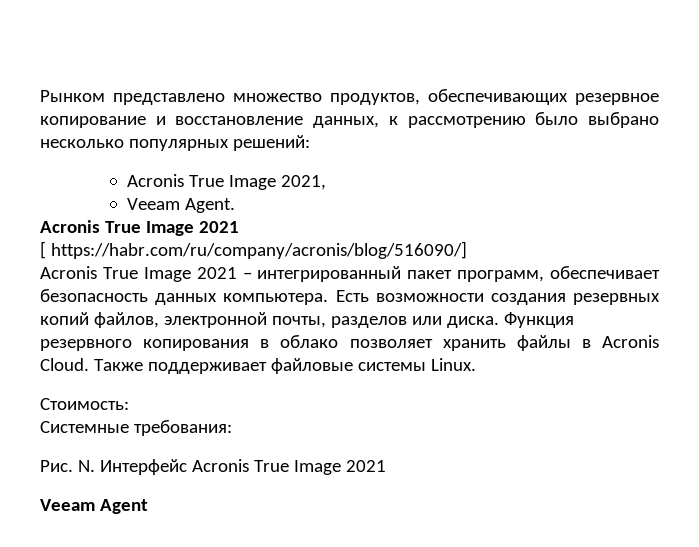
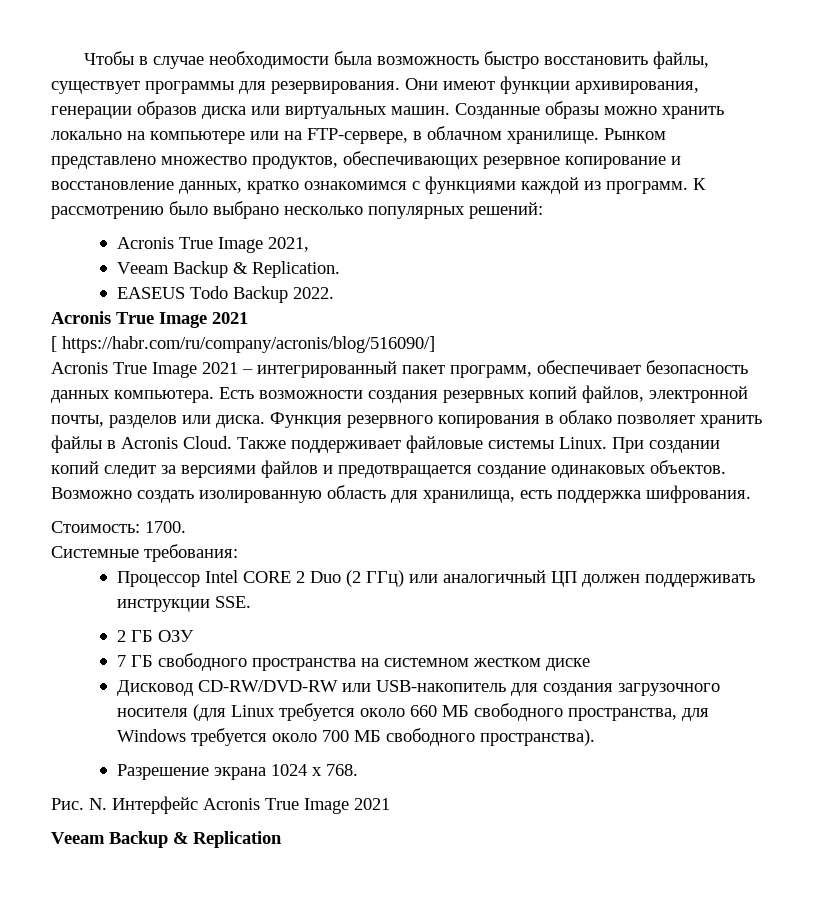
(40, 96) none -> [84,51,710,69] [51,76,699,94] [51,101,724,119] [51,126,599,144] Чтобы в случае необходимости была возможность быстро восстановить файлы, существует программы для резервирования. Они имеют функции архивирования, генерации образов диска или виртуальных машин. Созданные образы можно хранить локально на компьютере или на FTP-сервере, в облачном хранилище.
[388,116,398,125] к -> [247,176,706,194] кратко ознакомимся с функциями каждой из программ. К
[184,198,235,213] Agent. -> [172,261,340,278] [116,286,334,303] Backup & Replication. // EASEUS Todo Backup 2022.
(476, 364) none -> [612,437,720,453] [51,460,726,478] [51,485,751,503] При создании копий следит за версиями файлов и предотвращается создание одинаковых объектов. Возможно создать изолированную область для хранилища, есть поддержка шифрования.
(129, 404) none -> [145,521,186,533] 1700.
(232, 428) none -> [116,570,755,587] [116,596,251,612] [116,630,194,642] [116,653,590,671] [116,680,720,696] [116,703,709,721] [116,728,595,746] [116,764,358,780] // Процессор Intel CORE 2 Duo (2 ГГц) или аналогичный ЦП должен поддерживать инструкции SSE. // 2 ГБ ОЗУ // 7 ГБ свободного пространства на системном жестком диске // Дисковод CD-RW/DVD-RW или USB-накопитель для создания загрузочного носителя (для Linux требуется около 660 МБ свободного пространства, для Windows требуется около 700 МБ свободного пространства). // Разрешение экрана 1024 x 768.
[99,499,148,514] Agent -> [109,831,282,848] Backup & Replication

